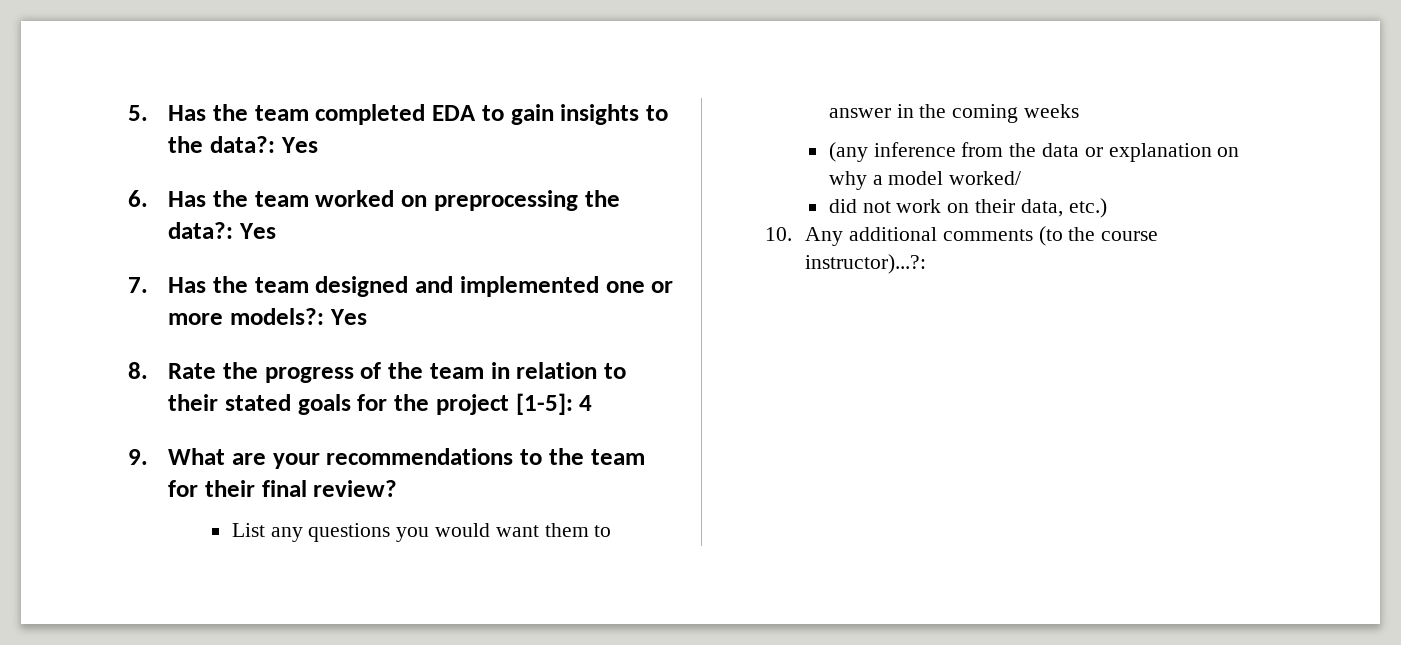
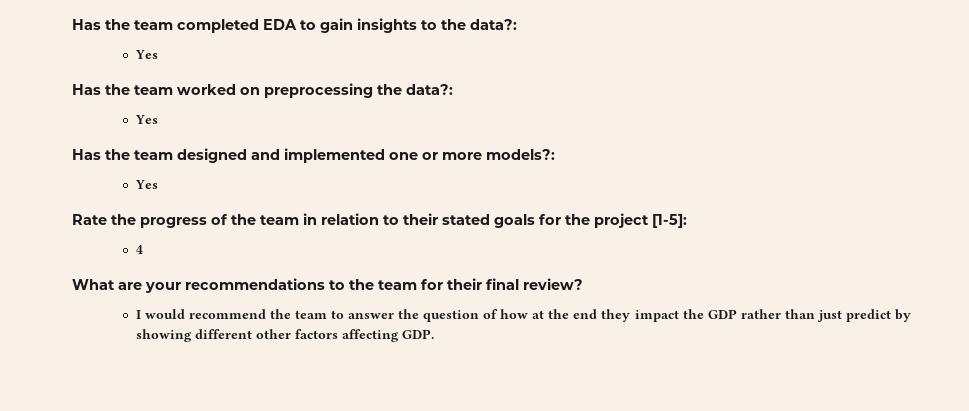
[128,105,148,121] 5. -> (72, 24) none
[280,137,318,153] [128,190,148,207] Yes // 6. -> [134,50,158,59] // Yes //
[238,223,276,239] [128,277,148,293] Yes // 7. -> [134,115,158,124] // Yes //
[329,309,367,325] [128,362,148,379] Yes // 8. -> [134,180,158,189] // Yes //
(573, 404) none -> (687, 221) //
[128,449,148,465] 9. -> (143, 249) none
[231,523,612,542] [828,104,1080,123] [828,142,1240,162] [828,171,1022,190] [828,198,1107,218] [765,226,1159,246] [805,254,927,274] List any questions you would want them to answer in the coming weeks // (any inference from the data or explanation on why a model worked/ // did not work on their data, etc.) // 10. Any additional comments (to the course instructor)...?: -> [135,309,911,322] [135,329,434,342] I would recommend the team to answer the question of how at the end they impact the GDP rather than just predict by showing different other factors affecting GDP.

